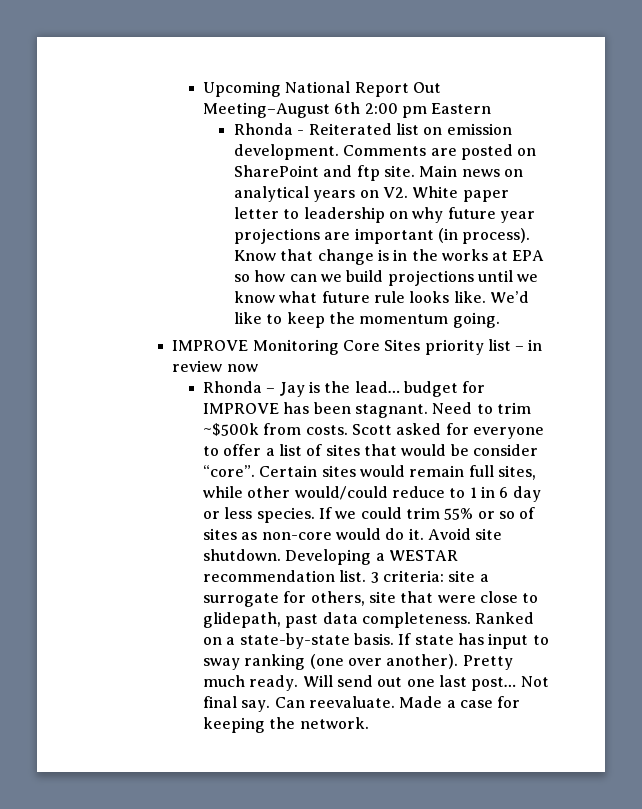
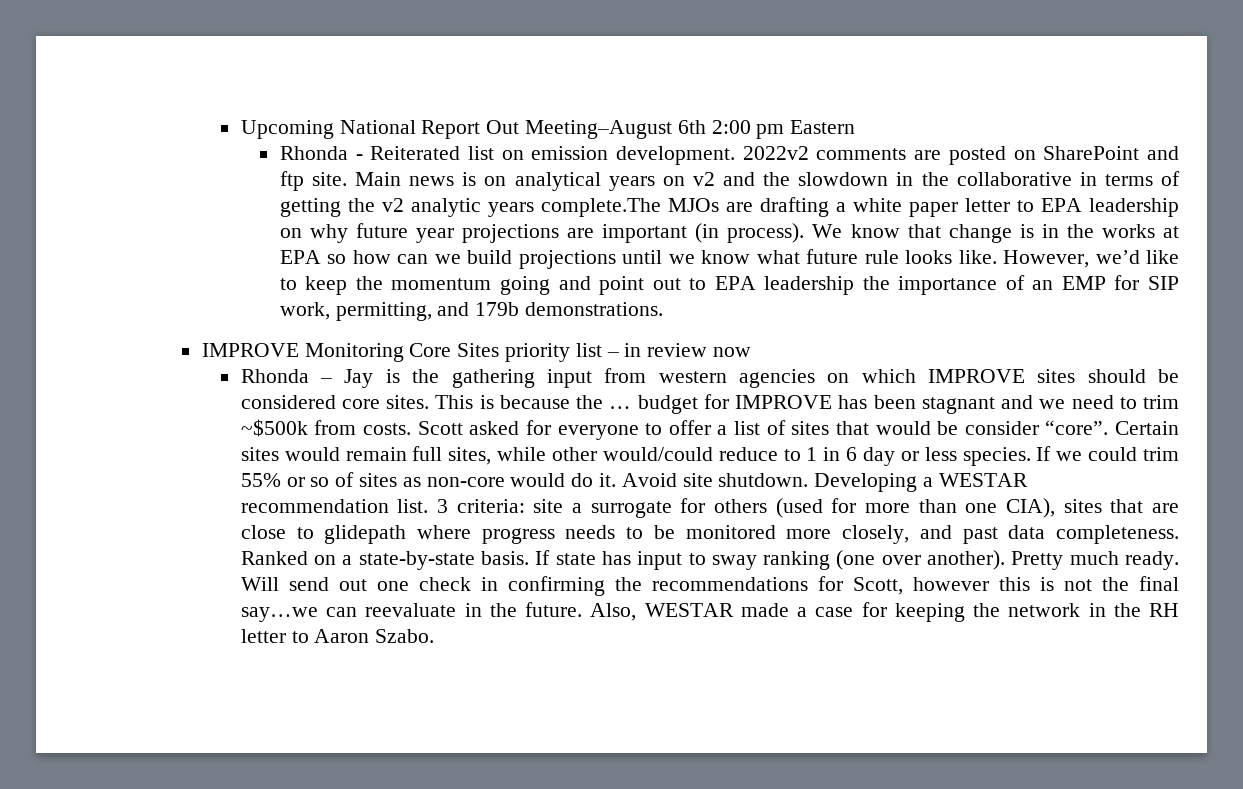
[343,145,427,156] Comments -> [742,146,907,160] 2022v2 comments
(500, 173) none -> [462,172,477,186] is
[382,186,459,198] V2. White -> [692,171,1180,186] [279,197,902,217] v2 and the slowdown in the collaborative in terms of getting the v2 analytic years complete.The MJOs are drafting a white
(300, 214) none -> [1040,198,1082,212] EPA
[233,250,276,261] Know -> [812,224,900,238] We know
[489,291,529,303] We’d -> [1003,250,1140,268] However, we’d
[452,312,500,328] going. -> [499,275,1180,295] [279,302,664,321] going and point out to EPA leadership the importance of an EMP for SIP work, permitting, and 179b demonstrations.
[354,381,400,393] lead… -> [451,368,1179,388] [240,395,632,409] gathering input from western agencies on which IMPROVE sites should be considered core sites. This is because the …
[355,402,473,418] stagnant. Need -> [921,395,1114,414] stagnant and we need
[310,591,539,606] [203,612,282,628] others, site that were close to glidepath, -> [714,498,1179,518] [240,525,952,544] others (used for more than one CIA), sites that are close to glidepath where progress needs to be monitored more closely, and
[438,675,549,691] [203,696,443,712] last post… Not final say. Can reevaluate. Made -> [418,576,1179,596] [240,602,789,622] check in confirming the recommendations for Scott, however this is not the final say…we can reevaluate in the future. Also, WESTAR made
[299,717,369,729] network. -> [1008,603,1179,617] [240,629,435,643] network in the RH letter to Aaron Szabo.

